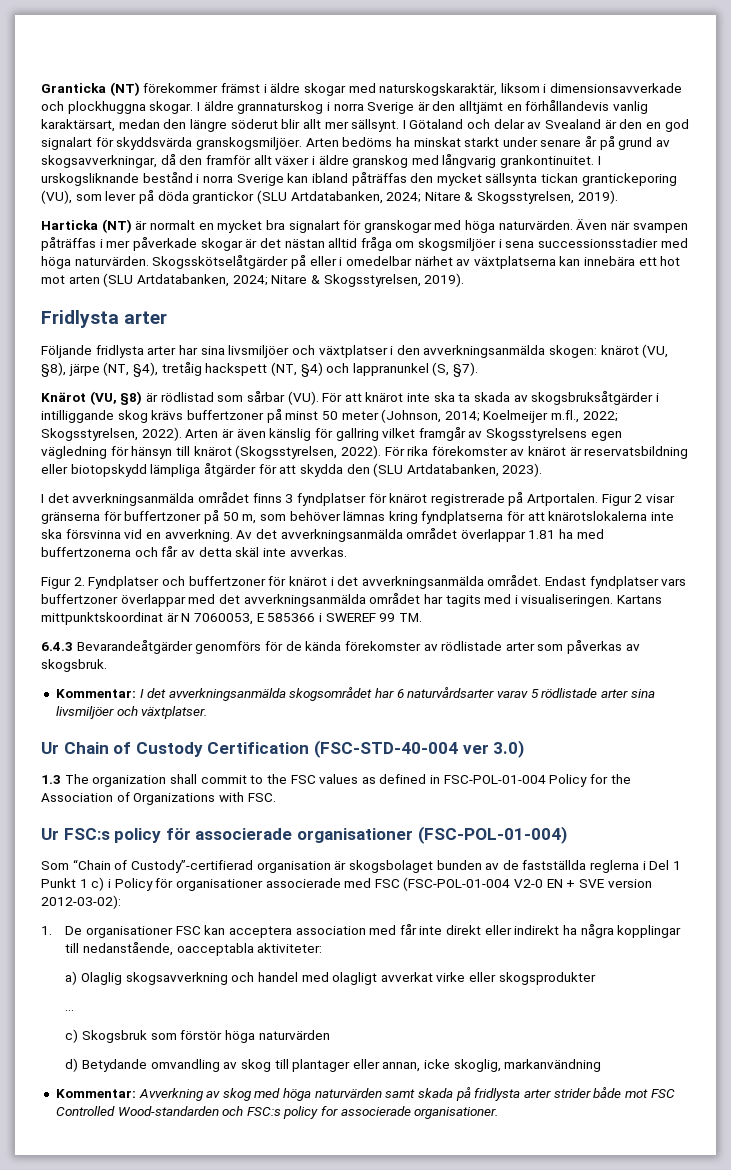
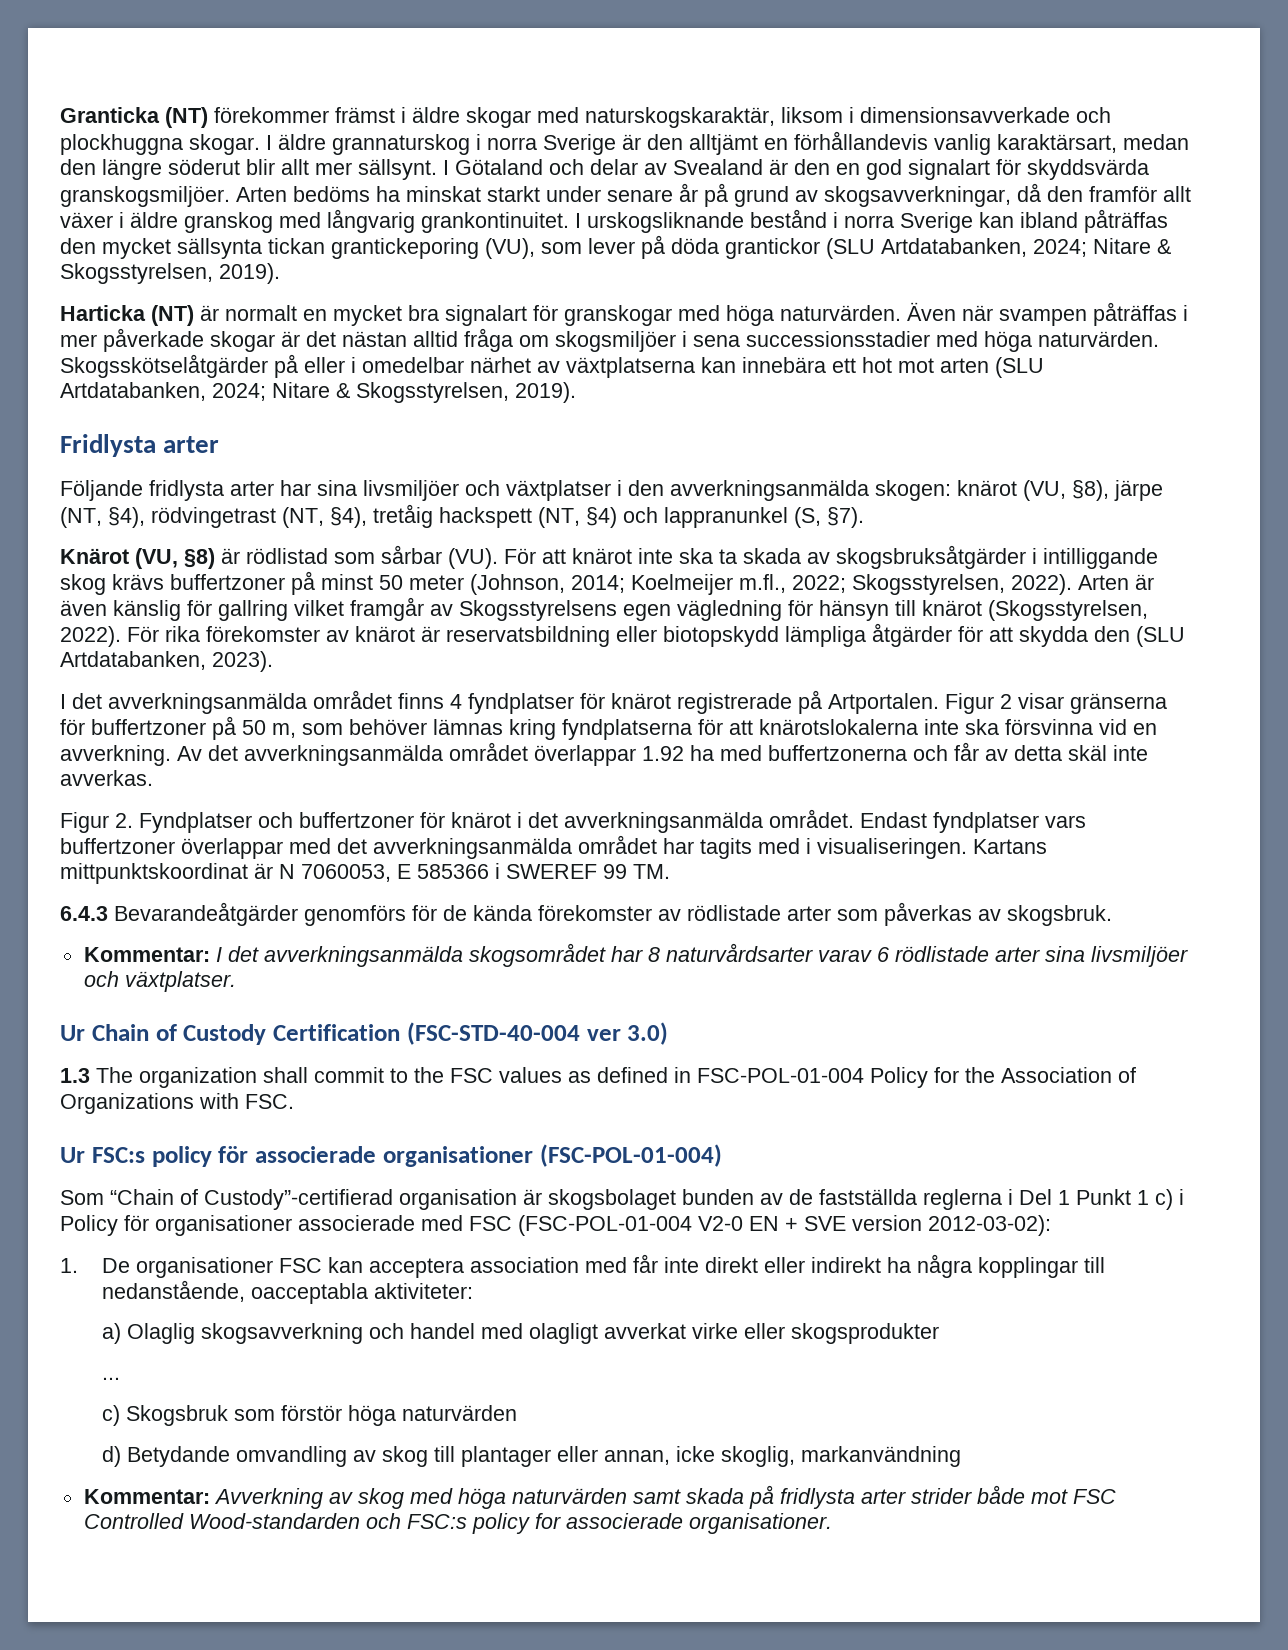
(158, 369) none -> [151,507,367,528] rödvingetrast (NT, §4),
[285,494,294,503] 3 -> [450,694,462,709] 4
[528,530,556,539] 1.81 -> [642,746,684,761] 1.92
[396,689,404,698] 6 -> [647,947,660,962] 8
[530,689,539,698] 5 -> [876,947,889,962] 6

